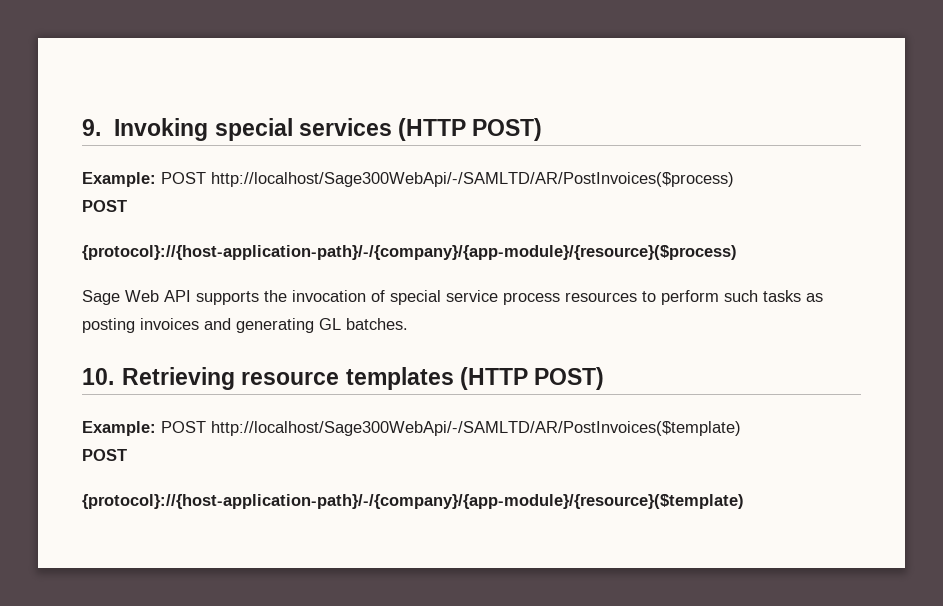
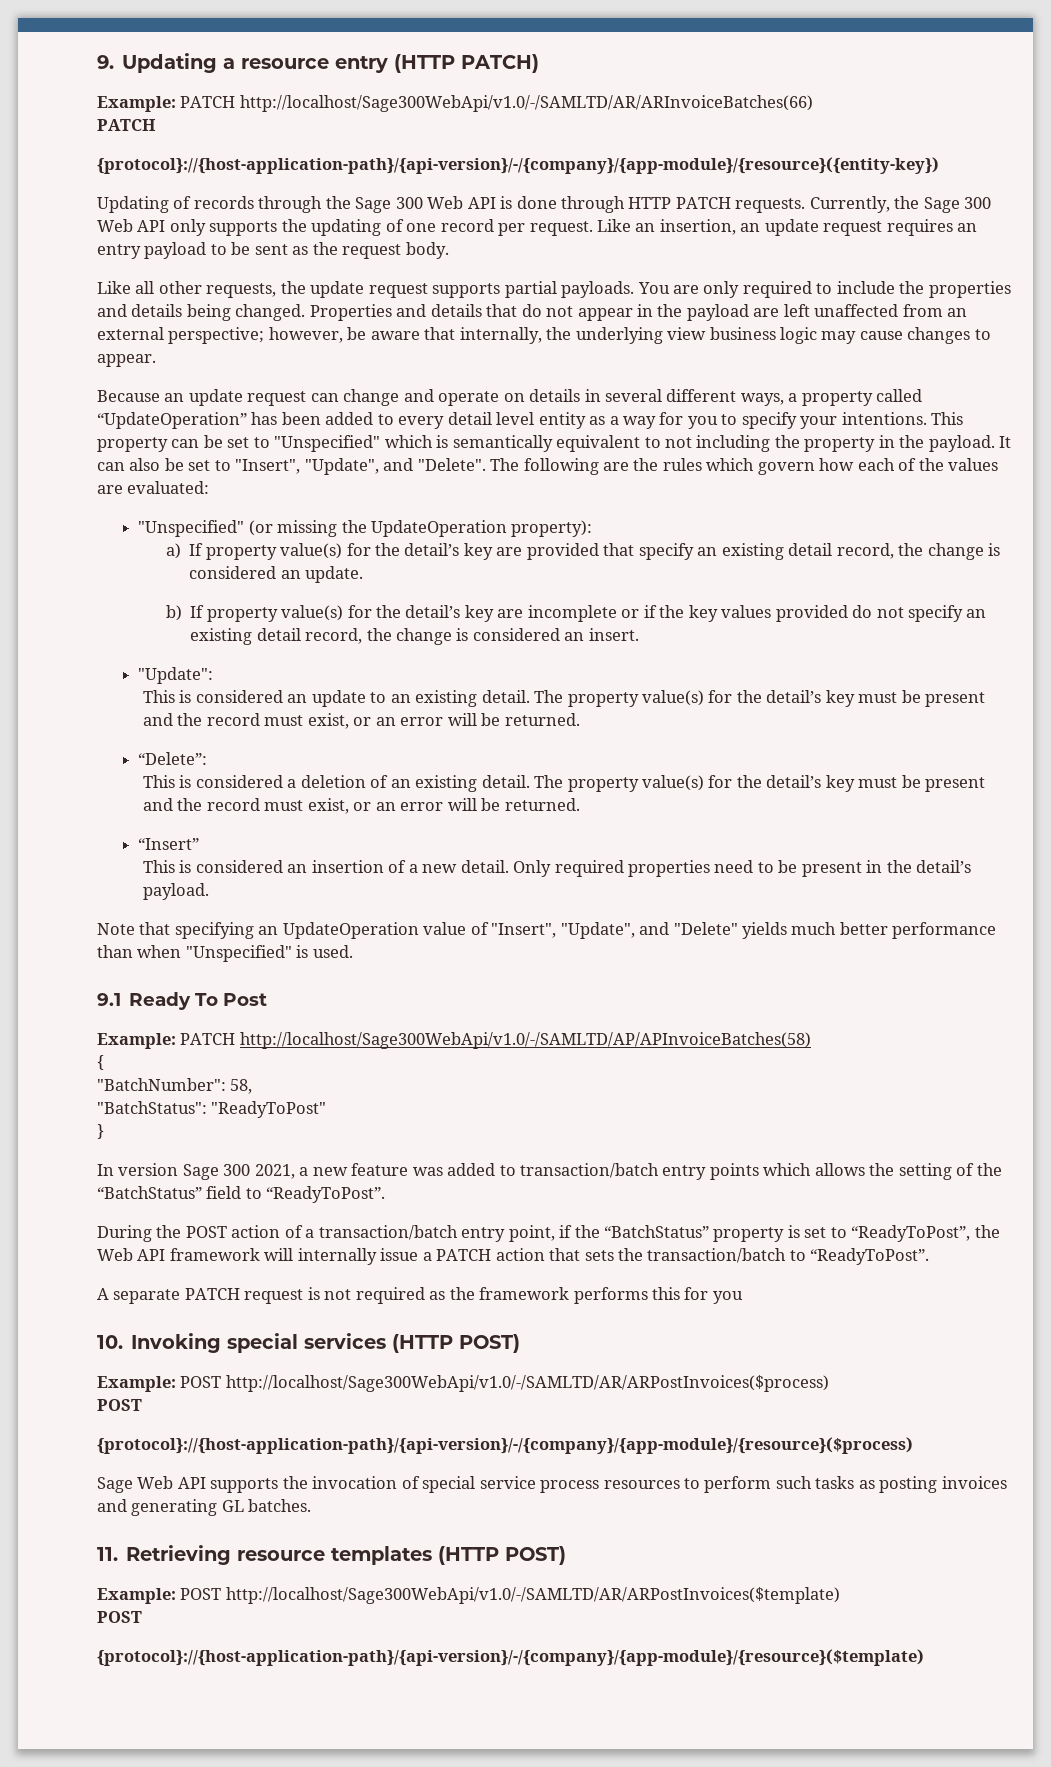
(101, 127) none -> [122,53,540,73] [97,95,813,112] [97,119,156,131] [97,157,939,174] [97,196,992,213] [97,219,978,236] [97,242,449,259] [97,281,1011,298] [97,304,968,321] [97,327,991,344] [97,354,156,367] [97,389,923,406] [97,412,964,429] [97,435,1012,452] [97,458,999,475] [97,481,210,494] [138,520,593,537] [165,543,1000,560] [189,566,364,583] [165,605,987,622] [190,628,639,645] [138,667,214,684] [142,690,986,707] [142,713,580,729] [138,752,208,765] [142,775,986,792] [142,798,580,814] [138,838,200,850] [142,860,972,877] [142,883,209,900] [97,922,997,939] [97,945,353,962] [97,992,268,1010] [97,1032,811,1049] [97,1055,104,1070] [97,1078,253,1094] [97,1101,327,1118] [97,1124,104,1139] [97,1163,1002,1180] [97,1186,386,1203] [97,1225,1000,1242] [97,1248,930,1265] [97,1287,743,1304] [97,1335,123,1349] Updating a resource entry (HTTP PATCH) // Example: PATCH http://localhost/Sage300WebApi/v1.0/-/SAMLTD/AR/ARInvoiceBatches(66) // PATCH // {protocol}://{host-application-path}/{api-version}/-/{company}/{app-module}/{resource}({entity-key}) // Updating of records through the Sage 300 Web API is done through HTTP PATCH requests. Currently, the Sage 300 Web API only supports the updating of one record per request. Like an insertion, an update request requires an entry payload to be sent as the request body. // Like all other requests, the update request supports partial payloads. You are only required to include the properties and details being changed. Properties and details that do not appear in the payload are left unaffected from an external perspective; however, be aware that internally, the underlying view business logic may cause changes to appear. // Because an update request can change and operate on details in several different ways, a property called “UpdateOperation” has been added to every detail level entity as a way for you to specify your intentions. This property can be set to "Unspecified" which is semantically equivalent to not including the property in the payload. It can also be set to "Insert", "Update", and "Delete". The following are the rules which govern how each of the values are evaluated: // "Unspecified" (or missing the UpdateOperation property): // a) If property value(s) for the detail’s key are provided that specify an existing detail record, the change is considered an update. // b) If property value(s) for the detail’s key are incomplete or if the key values provided do not specify an existing detail record, the change is considered an insert. // "Update": // This is considered an update to an existing detail. The property value(s) for the detail’s key must be present and the record must exist, or an error will be returned. // “Delete”: // This is considered a deletion of an existing detail. The property value(s) for the detail’s key must be present and the record must exist, or an error will be returned. // “Insert” // This is considered an insertion of a new detail. Only required properties need to be present in the detail’s payload. // Note that specifying an UpdateOperation value of "Insert", "Update", and "Delete" yields much better performance than when "Unspecified" is used. // 9.1 Ready To Post // Example: PATCH http://localhost/Sage300WebApi/v1.0/-/SAMLTD/AP/APInvoiceBatches(58) // { // "BatchNumber": 58, // "BatchStatus": "ReadyToPost" // } // In version Sage 300 2021, a new feature was added to transaction/batch entry points which allows the setting of the “BatchStatus” field to “ReadyToPost”. // During the POST action of a transaction/batch entry point, if the “BatchStatus” property is set to “ReadyToPost”, the Web API framework will internally issue a PATCH action that sets the transaction/batch to “ReadyToPost”. // A separate PATCH request is not required as the framework performs this for you // 10.
[211,172,734,187] [82,200,127,212] [82,245,737,260] http://localhost/Sage300WebApi/-/SAMLTD/AR/PostInvoices($process) // POST // {protocol}://{host-application-path}/-/{company}/{app-module}/{resource}($process) -> [225,1375,829,1392] [97,1399,142,1411] [97,1437,913,1454] http://localhost/Sage300WebApi/v1.0/-/SAMLTD/AR/ARPostInvoices($process) // POST // {protocol}://{host-application-path}/{api-version}/-/{company}/{app-module}/{resource}($process)
[82,368,114,385] 10. -> [97,1547,118,1561] 11.
[211,421,741,436] [82,449,127,461] [82,494,744,509] http://localhost/Sage300WebApi/-/SAMLTD/AR/PostInvoices($template) // POST // {protocol}://{host-application-path}/-/{company}/{app-module}/{resource}($template) -> [225,1587,840,1604] [97,1611,142,1623] [97,1649,924,1666] http://localhost/Sage300WebApi/v1.0/-/SAMLTD/AR/ARPostInvoices($template) // POST // {protocol}://{host-application-path}/{api-version}/-/{company}/{app-module}/{resource}($template)

